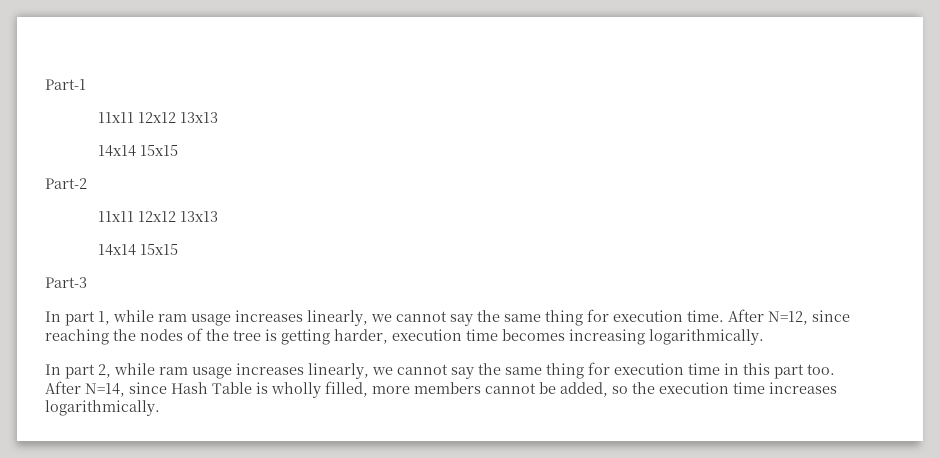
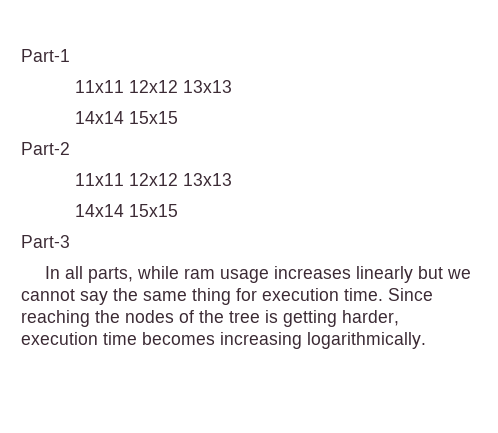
[65,310,368,326] part 1, while ram usage increases linearly, -> [65,266,444,283] all parts, while ram usage increases linearly but
[728,309,850,325] After N=12, since -> [388,288,433,301] Since
[45,362,835,379] [45,381,837,398] [45,400,160,416] // In part 2, while ram usage increases linearly, we cannot say the same thing for execution time in this part too. After N=14, since Hash Table is wholly filled, more members cannot be added, so the execution time increases logarithmically. -> (426, 340) none

